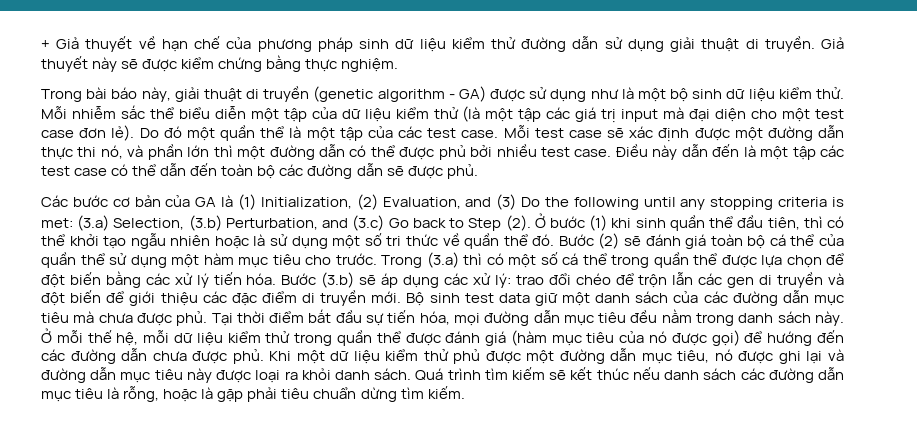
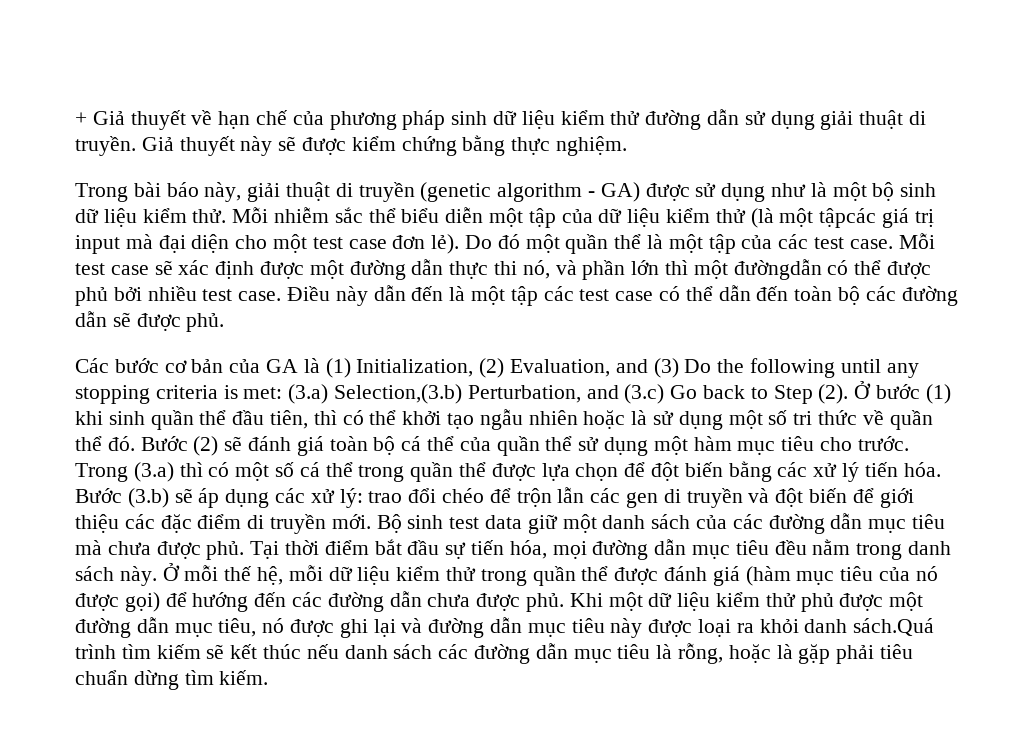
[518,107,571,122] tập các -> [819,208,877,228] tậpcác
[269,144,345,160] đường dẫn -> [733,259,822,280] đườngdẫn
[113,215,222,231] Selection, (3.b) -> [334,384,463,404] Selection,(3.b)
[374,368,444,381] sách. Quá -> [853,618,935,636] sách.Quá

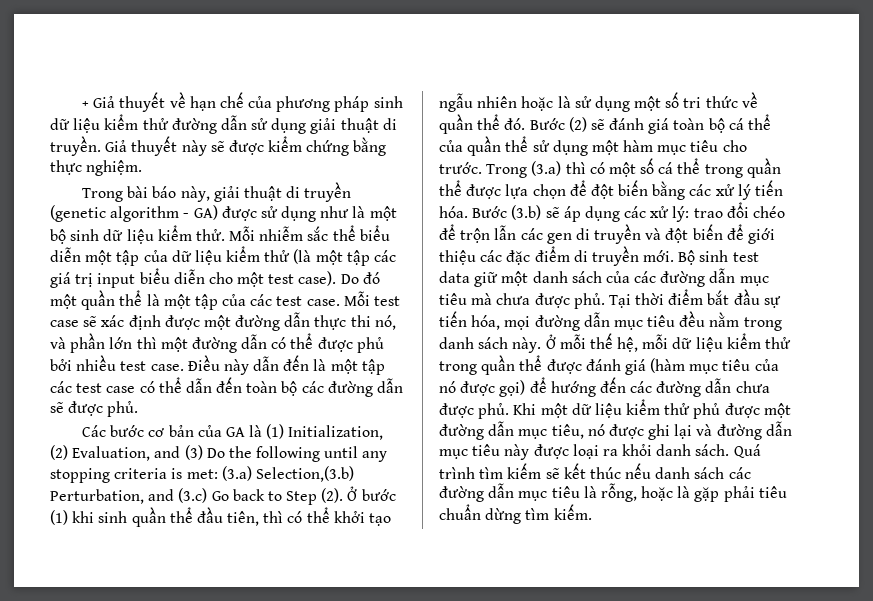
[819,208,877,228] tậpcác -> [346,250,397,266] tập các
[125,234,460,254] mà đại diện cho một test case đơn lẻ). -> [139,268,337,287] biểu diễn cho một test case).
[733,259,822,280] đườngdẫn -> [191,334,268,353] đường dẫn
[853,618,935,636] sách.Quá -> [695,444,761,458] sách. Quá

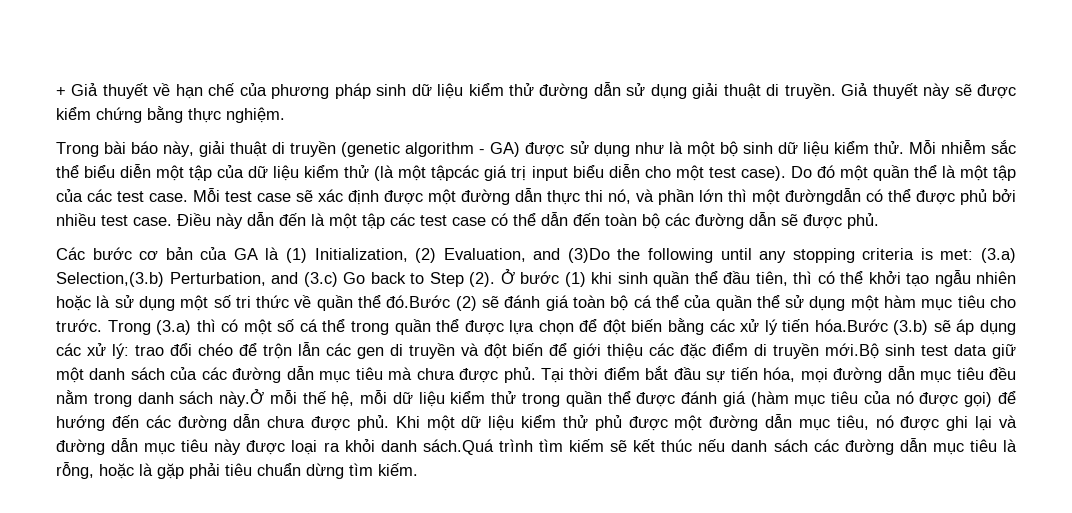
[346,250,397,266] tập các -> [431,165,480,181] tậpcác
[191,334,268,353] đường dẫn -> [785,188,861,205] đườngdẫn
[184,445,225,460] (3) Do -> [567,248,610,263] (3)Do
[504,118,565,130] đó. Bước -> [386,295,451,308] đó.Bước
[439,206,508,218] hóa. Bước -> [814,319,888,332] hóa.Bước
[643,250,696,265] mới. Bộ -> [825,343,880,359] mới.Bộ
[512,334,556,353] này. Ở -> [219,389,265,407] này.Ở
[695,444,761,458] sách. Quá -> [422,439,494,455] sách.Quá

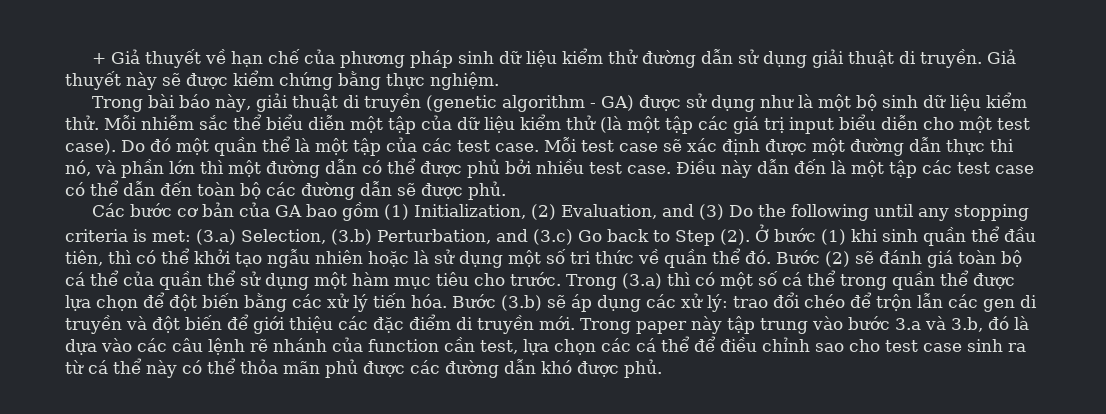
[431,165,480,181] tậpcác -> [665,116,728,134] tập các
[785,188,861,205] đườngdẫn -> [266,159,357,178] đường dẫn
[265,247,280,260] là -> [306,202,380,221] bao gồm
[567,248,610,263] (3)Do -> [699,204,754,220] (3) Do
[56,272,164,287] Selection,(3.b) -> [241,229,372,245] Selection, (3.b)
[386,295,451,308] đó.Bước -> [745,250,820,264] đó. Bước
[814,319,888,332] hóa.Bước -> [411,294,496,308] hóa. Bước
[825,343,1016,359] [56,366,1016,383] [56,389,1016,407] [56,414,1018,431] [56,438,1018,455] [56,462,418,479] mới.Bộ sinh test data giữ một danh sách của các đường dẫn mục tiêu mà chưa được phủ. Tại thời điểm bắt đầu sự tiến hóa, mọi đường dẫn mục tiêu đều nằm trong danh sách này.Ở mỗi thế hệ, mỗi dữ liệu kiểm thử trong quần thể được đánh giá (hàm mục tiêu của nó được gọi) để hướng đến các đường dẫn chưa được phủ. Khi một dữ liệu kiểm thử phủ được một đường dẫn mục tiêu, nó được ghi lại và đường dẫn mục tiêu này được loại ra khỏi danh sách.Quá trình tìm kiếm sẽ kết thúc nếu danh sách các đường dẫn mục tiêu là rỗng, hoặc là gặp phải tiêu chuẩn dừng tìm kiếm. -> [539,316,1029,334] [65,336,1026,355] [65,358,662,378] mới. Trong paper này tập trung vào bước 3.a và 3.b, đó là dựa vào các câu lệnh rẽ nhánh của function cần test, lựa chọn các cá thể để điều chỉnh sao cho test case sinh ra từ cá thể này có thể thỏa mãn phủ được các đường dẫn khó được phủ.

